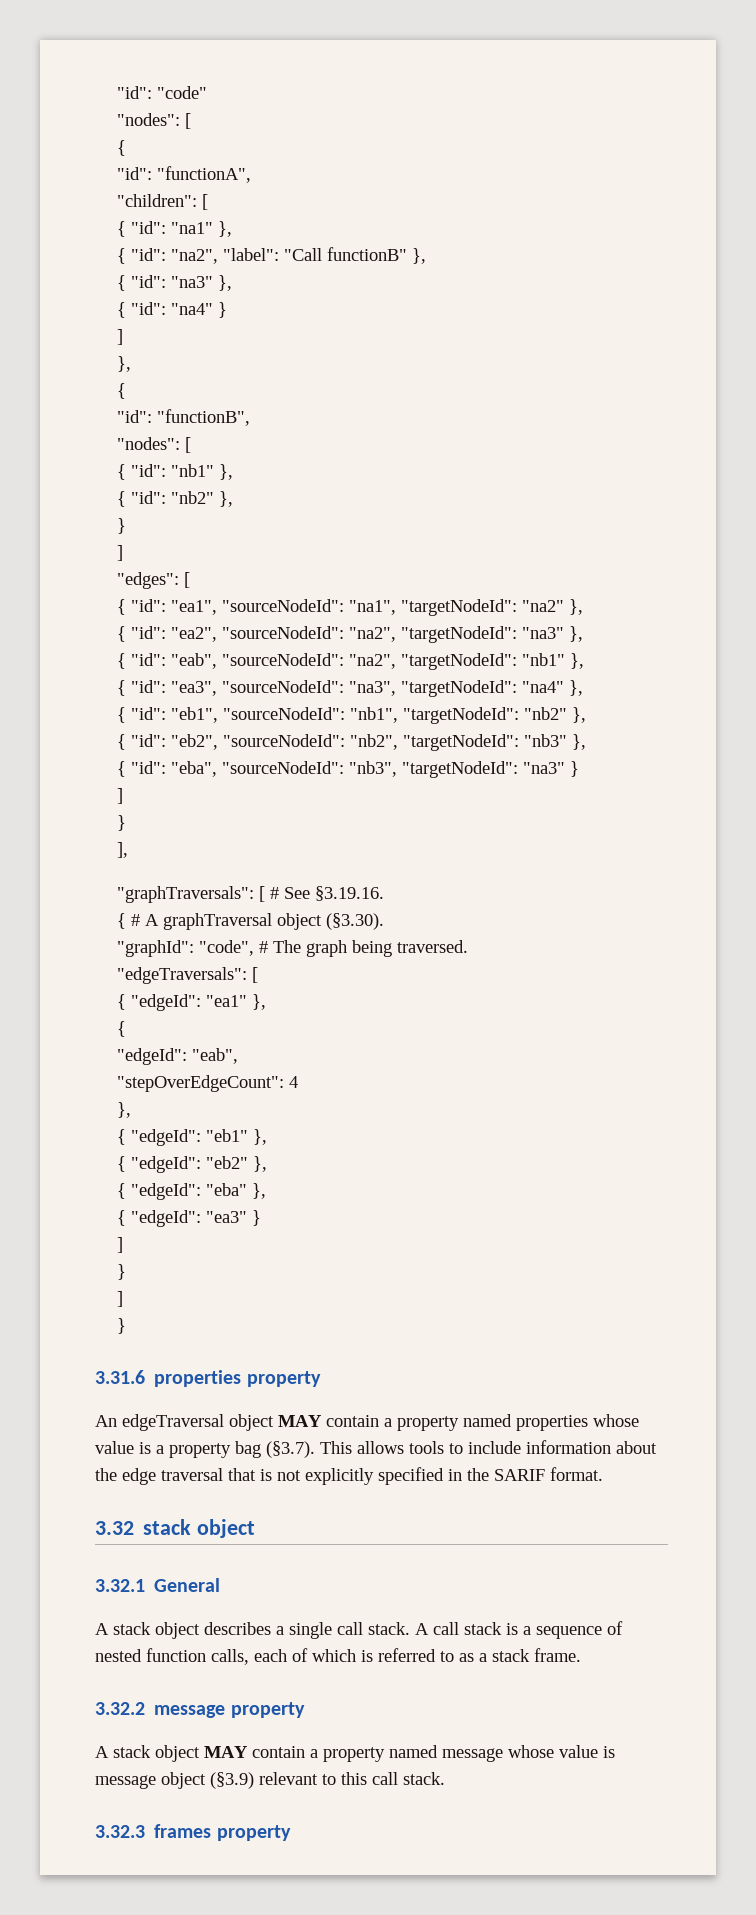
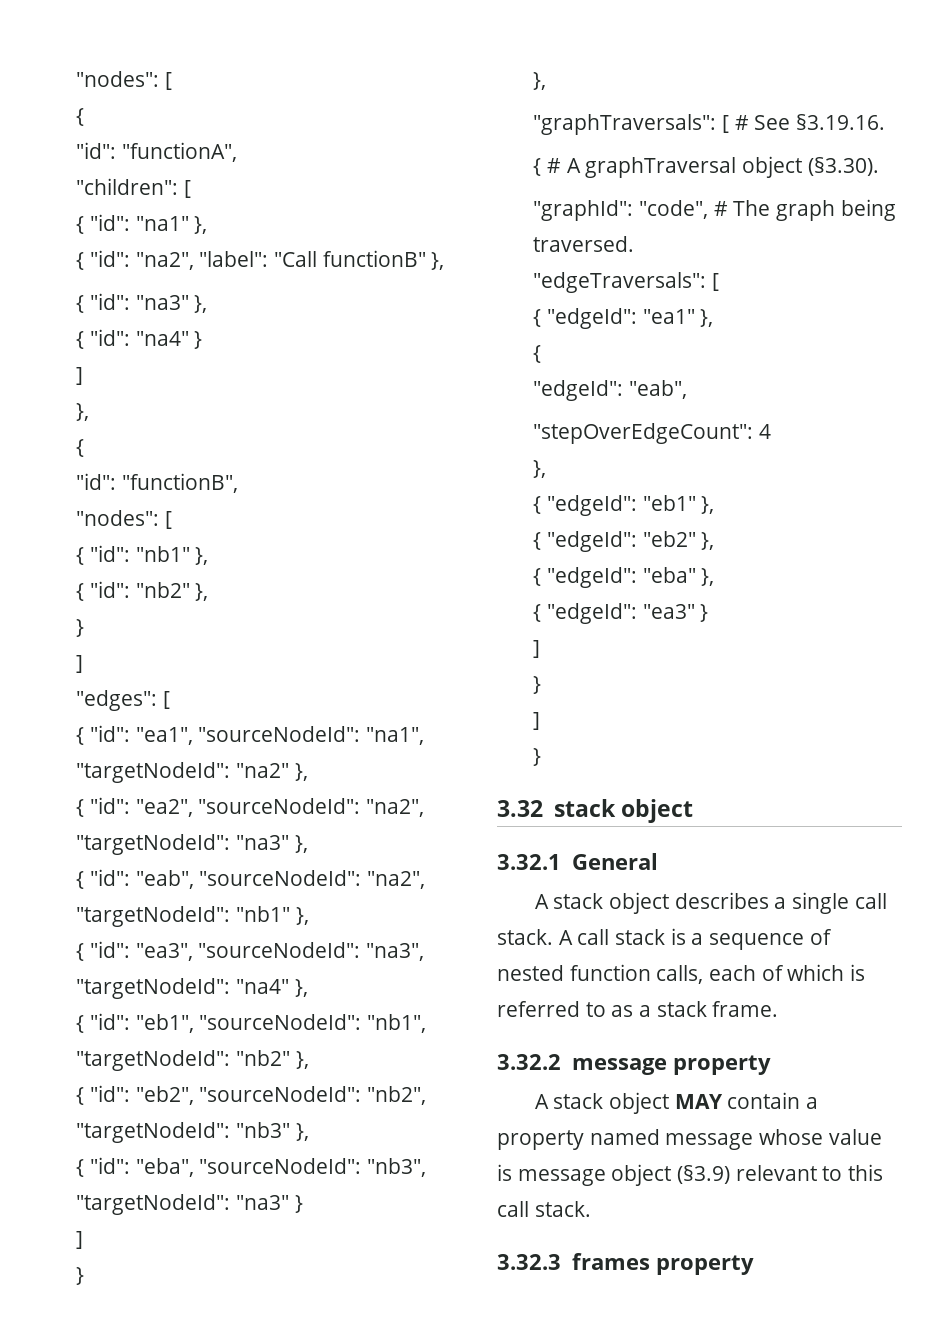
[117,86,208,99] "id": "code" // -> (76, 79) none
[117,842,129,858] ], -> [533,72,547,90] },
[95,1370,321,1387] [95,1414,639,1431] [95,1440,657,1458] [95,1467,603,1485] // 3.31.6 properties property // An edgeTraversal object MAY contain a property named properties whose value is a property bag (§3.7). This allows tools to include information about the edge traversal that is not explicitly specified in the SARIF format. -> (542, 757) none

